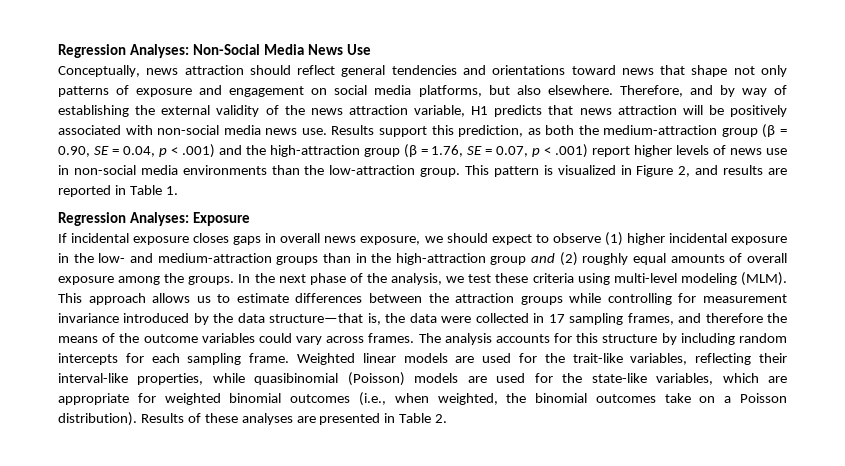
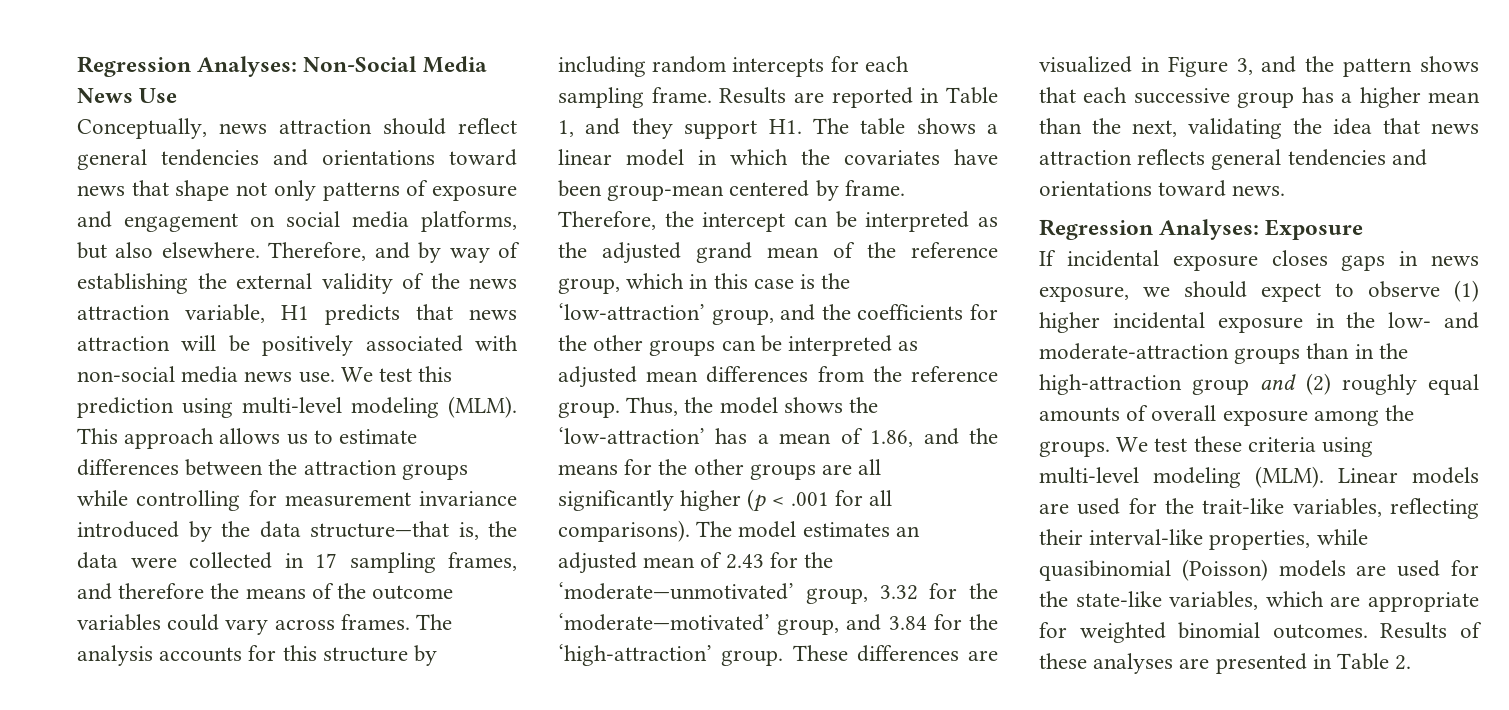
[331,124,787,138] [58,144,787,158] [58,165,787,177] [58,185,178,197] [58,212,250,226] [58,232,787,246] [58,252,787,266] [58,273,574,285] Results support this prediction, as both the medium-attraction group (β = 0.90, SE = 0.04, p < .001) and the high-attraction group (β = 1.76, SE = 0.07, p < .001) report higher levels of news use in non-social media environments than the low-attraction group. This pattern is visualized in Figure 2, and results are reported in Table 1. // Regression Analyses: Exposure // If incidental exposure closes gaps in overall news exposure, we should expect to observe (1) higher incidental exposure in the low- and medium-attraction groups than in the high-attraction group and (2) roughly equal amounts of overall exposure among the groups. In the next phase of the analysis, we test these criteria -> [340,366,453,382] [77,397,174,418] We test this prediction
[297,353,396,365] Weighted linear -> [719,87,998,108] [558,118,998,139] [558,149,998,166] [558,180,905,201] [558,211,998,232] [558,242,998,264] [558,273,851,294] [558,303,998,325] [558,335,919,356] [558,366,998,388] [558,397,879,418] [558,427,998,447] [558,459,882,480] [558,489,893,512] [558,520,920,542] [558,552,834,574] [558,582,998,604] [558,613,998,635] [558,644,998,666] [1039,56,1479,77] [1039,87,1480,108] [1039,118,1479,139] [1039,149,1427,170] [1039,180,1286,197] [1039,219,1364,240] [1039,250,1479,271] [1039,280,1479,302] [1039,312,1479,333] [1039,343,1408,364] [1039,373,1479,395] [1039,405,1415,426] [1039,436,1374,457] [1039,466,1398,488] Results are reported in Table 1, and they support H1. The table shows a linear model in which the covariates have been group-mean centered by frame. Therefore, the intercept can be interpreted as the adjusted grand mean of the reference group, which in this case is the ‘low-attraction’ group, and the coefficients for the other groups can be interpreted as adjusted mean differences from the reference group. Thus, the model shows the ‘low-attraction’ has a mean of 1.86, and the means for the other groups are all significantly higher (p < .001 for all comparisons). The model estimates an adjusted mean of 2.43 for the ‘moderate—unmotivated’ group, 3.32 for the ‘moderate—motivated’ group, and 3.84 for the ‘high-attraction’ group. These differences are visualized in Figure 3, and the pattern shows that each successive group has a higher mean than the next, validating the idea that news attraction reflects general tendencies and orientations toward news. // Regression Analyses: Exposure // If incidental exposure closes gaps in news exposure, we should expect to observe (1) higher incidental exposure in the low- and moderate-attraction groups than in the high-attraction group and (2) roughly equal amounts of overall exposure among the groups. We test these criteria using multi-level modeling (MLM). Linear
[290,392,788,406] [58,412,137,426] outcomes (i.e., when weighted, the binomial outcomes take on a Poisson distribution). -> [1272,624,1368,639] outcomes.

